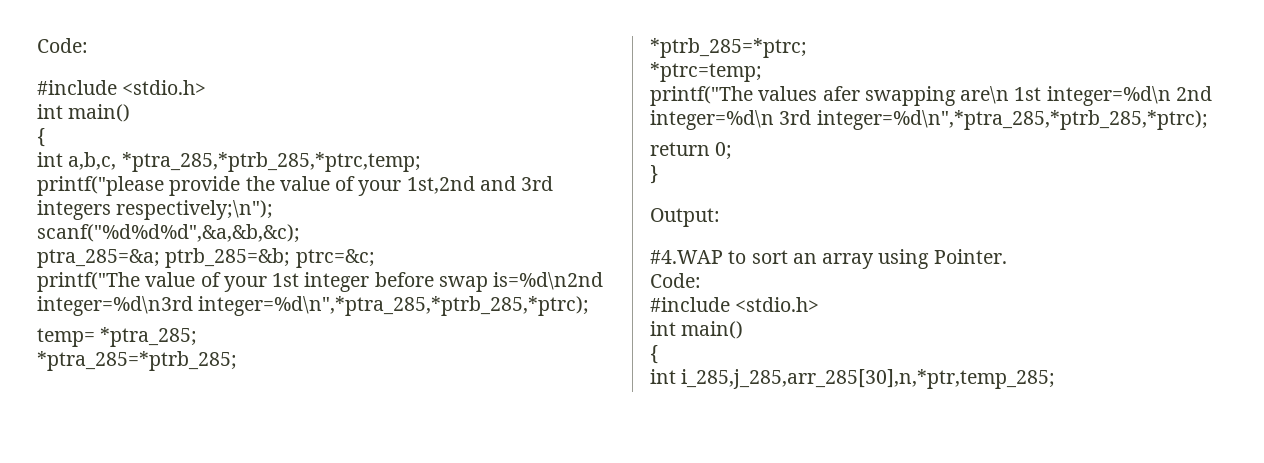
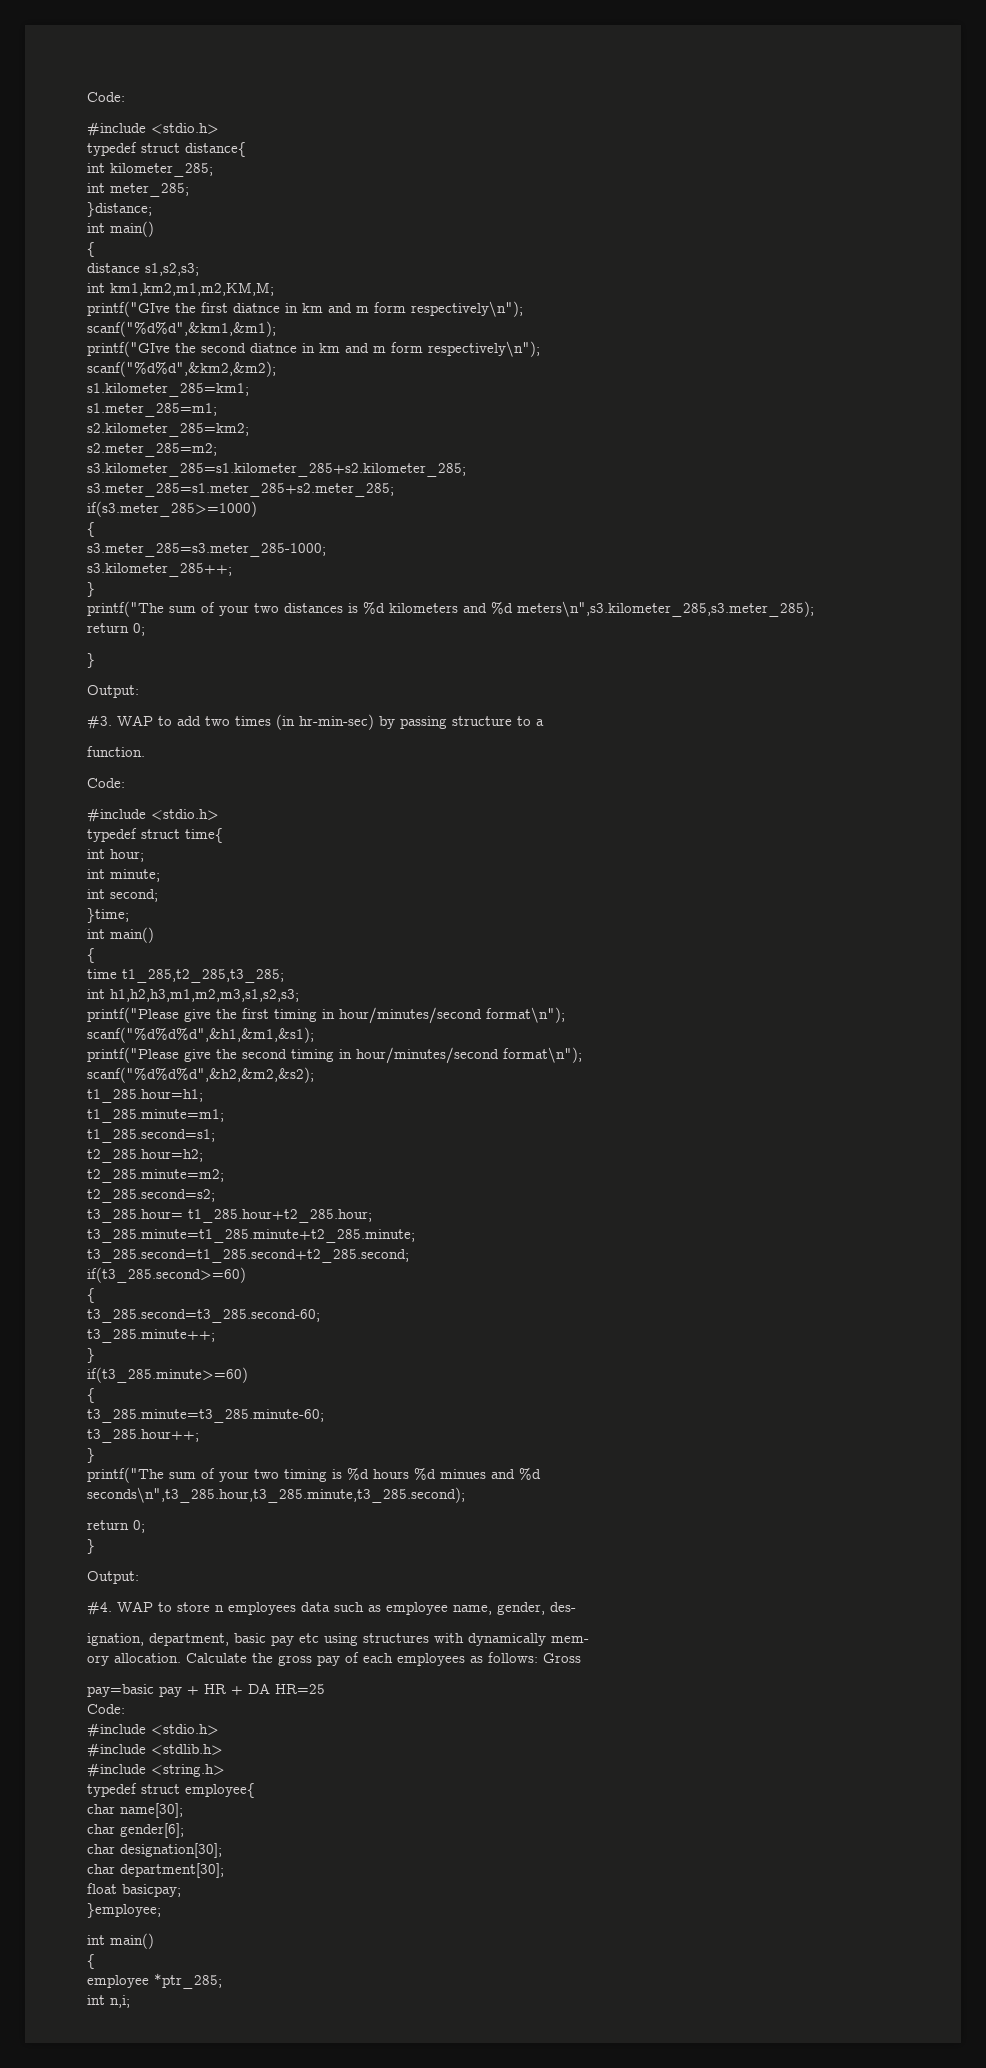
[37,38,88,53] [37,80,207,95] [37,104,131,122] [37,128,45,147] [37,152,421,172] [37,176,554,196] [37,200,274,220] [37,224,300,243] [37,248,375,268] [37,272,604,292] [37,296,590,316] [37,327,198,347] [37,351,237,371] [650,38,807,58] [650,62,762,82] [650,86,1212,106] [650,110,1208,130] [650,142,733,160] [650,165,658,184] [650,208,720,227] [650,249,1007,269] [650,273,701,288] [650,297,820,312] [650,321,744,339] [650,345,658,364] [650,369,1056,389] Code: // #include <stdio.h> // int main() // { // int a,b,c, *ptra_285,*ptrb_285,*ptrc,temp; // printf("please provide the value of your 1st,2nd and 3rd integers respectively;\n"); // scanf("%d%d%d",&a,&b,&c); // ptra_285=&a; ptrb_285=&b; ptrc=&c; // printf("The value of your 1st integer before swap is=%d\n2nd integer=%d\n3rd integer=%d\n",*ptra_285,*ptrb_285,*ptrc); // temp= *ptra_285; // *ptra_285=*ptrb_285; // *ptrb_285=*ptrc; // *ptrc=temp; // printf("The values afer swapping are\n 1st integer=%d\n 2nd integer=%d\n 3rd integer=%d\n",*ptra_285,*ptrb_285,*ptrc); // return 0; // } // Output: // #4.WAP to sort an array using Pointer. // Code: // #include <stdio.h> // int main() // { // int i_285,j_285,arr_285[30],n,*ptr,temp_285; -> [87,92,125,102] [87,122,219,136] [87,142,246,157] [87,163,213,177] [87,183,189,197] [87,202,152,217] [87,221,154,237] [87,242,95,257] [87,263,199,276] [87,282,274,296] [87,301,523,317] [87,321,276,337] [87,341,540,357] [87,361,276,377] [87,383,249,397] [87,403,217,417] [87,423,249,437] [87,443,217,457] [87,463,466,477] [87,483,394,497] [87,501,257,517] [87,522,95,537] [87,543,326,557] [87,563,232,577] [87,582,95,597] [87,601,814,617] [87,623,145,636] [87,653,95,668] [87,685,139,698] [87,714,544,730] [87,746,145,757] [87,778,125,788] [87,808,219,822] [87,828,223,843] [87,849,144,862] [87,869,160,882] [87,889,158,902] [87,908,129,923] [87,927,154,943] [87,948,95,963] [87,969,284,983] [87,989,299,1002] [87,1007,565,1024] [87,1027,314,1043] [87,1047,582,1064] [87,1067,314,1083] [87,1089,203,1103] [87,1109,224,1123] [87,1129,215,1143] [87,1149,203,1163] [87,1169,224,1183] [87,1189,215,1203] [87,1209,372,1223] [87,1229,415,1243] [87,1249,409,1263] [87,1267,246,1283] [87,1288,95,1303] [87,1309,320,1323] [87,1329,215,1343] [87,1348,95,1363] [87,1367,248,1383] [87,1388,95,1403] [87,1409,324,1423] [87,1429,199,1443] [87,1448,95,1463] [87,1467,541,1483] [87,1487,465,1503] [87,1520,145,1533] [87,1539,95,1554] [87,1571,139,1584] [87,1601,576,1615] [87,1633,589,1646] [87,1652,581,1666] [87,1683,325,1697] [87,1704,125,1714] [87,1723,219,1737] [87,1743,223,1757] [87,1763,225,1777] [87,1783,255,1798] [87,1803,183,1818] [87,1823,184,1838] [87,1843,222,1858] [87,1863,224,1878] [87,1883,181,1897] [87,1903,161,1918] [87,1933,154,1949] [87,1954,95,1969] [87,1973,222,1989] [87,1995,130,2008] Code: // #include <stdio.h> // typedef struct distance{ // int kilometer_285; // int meter_285; // }distance; // int main() // { // distance s1,s2,s3; // int km1,km2,m1,m2,KM,M; // printf("GIve the first diatnce in km and m form respectively\n"); // scanf("%d%d",&km1,&m1); // printf("GIve the second diatnce in km and m form respectively\n"); // scanf("%d%d",&km2,&m2); // s1.kilometer_285=km1; // s1.meter_285=m1; // s2.kilometer_285=km2; // s2.meter_285=m2; // s3.kilometer_285=s1.kilometer_285+s2.kilometer_285; // s3.meter_285=s1.meter_285+s2.meter_285; // if(s3.meter_285>=1000) // { // s3.meter_285=s3.meter_285-1000; // s3.kilometer_285++; // } // printf("The sum of your two distances is %d kilometers and %d meters\n",s3.kilometer_285,s3.meter_285); // return 0; // } // Output: // #3. WAP to add two times (in hr-min-sec) by passing structure to a // function. // Code: // #include <stdio.h> // typedef struct time{ // int hour; // int minute; // int second; // }time; // int main() // { // time t1_285,t2_285,t3_285; // int h1,h2,h3,m1,m2,m3,s1,s2,s3; // printf("Please give the first timing in hour/minutes/second format\n"); // scanf("%d%d%d",&h1,&m1,&s1); // printf("Please give the second timing in hour/minutes/second format\n"); // scanf("%d%d%d",&h2,&m2,&s2); // t1_285.hour=h1; // t1_285.minute=m1; // t1_285.second=s1; // t2_285.hour=h2; // t2_285.minute=m2; // t2_285.second=s2; // t3_285.hour= t1_285.hour+t2_285.hour; // t3_285.minute=t1_285.minute+t2_285.minute; // t3_285.second=t1_285.second+t2_285.second; // if(t3_285.second>=60) // { // t3_285.second=t3_285.second-60; // t3_285.minute++; // } // if(t3_285.minute>=60) // { // t3_285.minute=t3_285.minute-60; // t3_285.hour++; // } // printf("The sum of your two timing is %d hours %d minues and %d seconds\n",t3_285.hour,t3_285.minute,t3_285.second); // return 0; // } // Output: // #4. WAP to store n employees data such as employee name, gender, des- // ignation, department, basic pay etc using structures with dynamically mem- // ory allocation. Calculate the gross pay of each employees as follows: Gross // pay=basic pay + HR + DA HR=25 // Code: // #include <stdio.h> // #include <stdlib.h> // #include <string.h> // typedef struct employee{ // char name[30]; // char gender[6]; // char designation[30]; // char department[30]; // float basicpay; // }employee; // int main() // { // employee *ptr_285; // int n,i;

